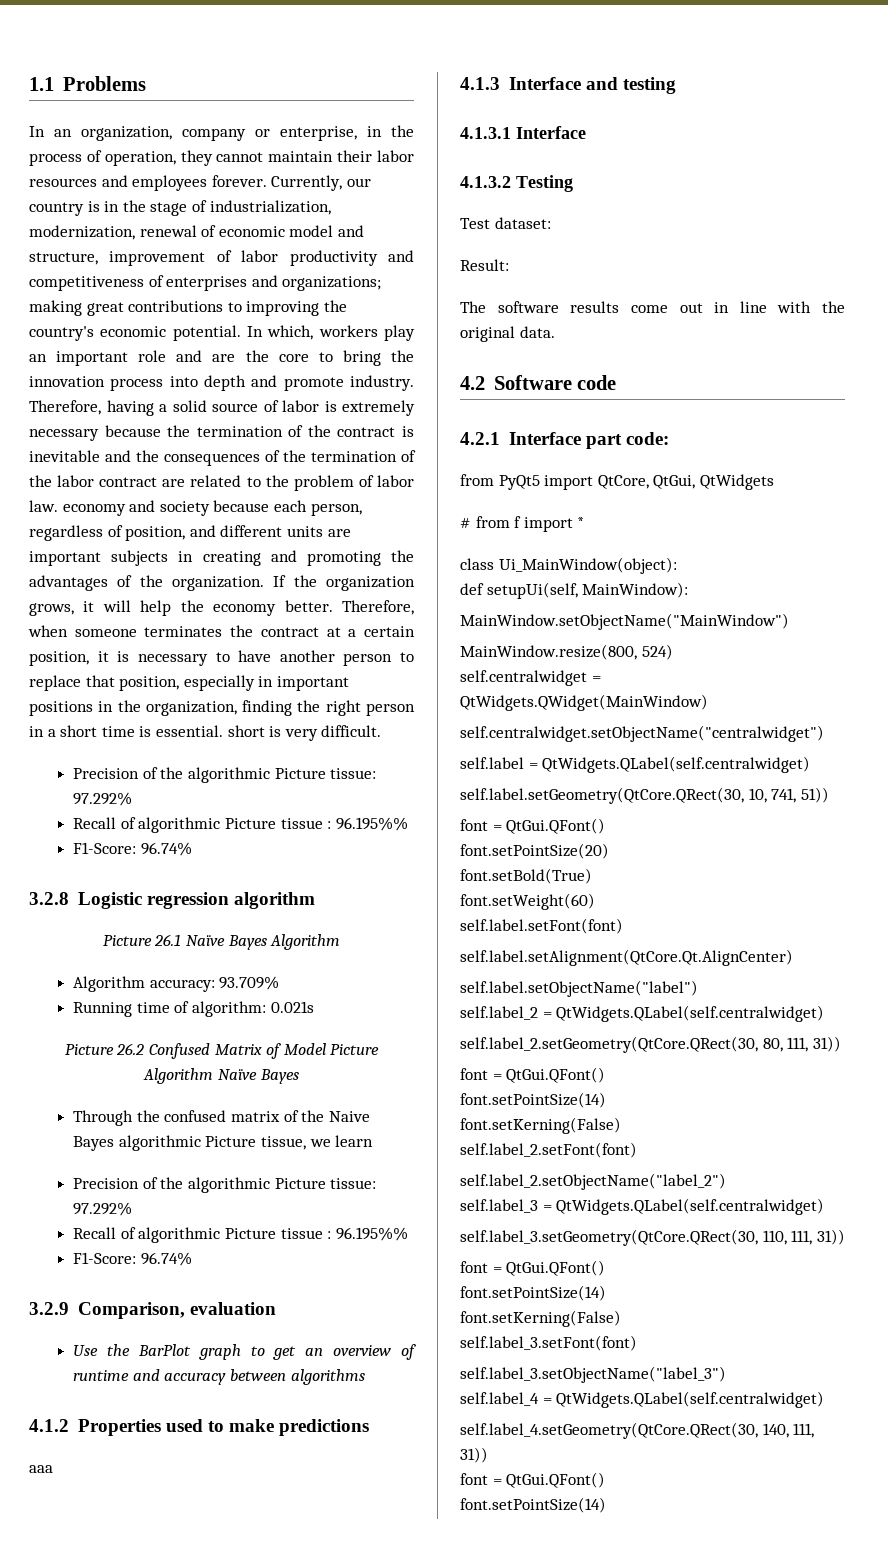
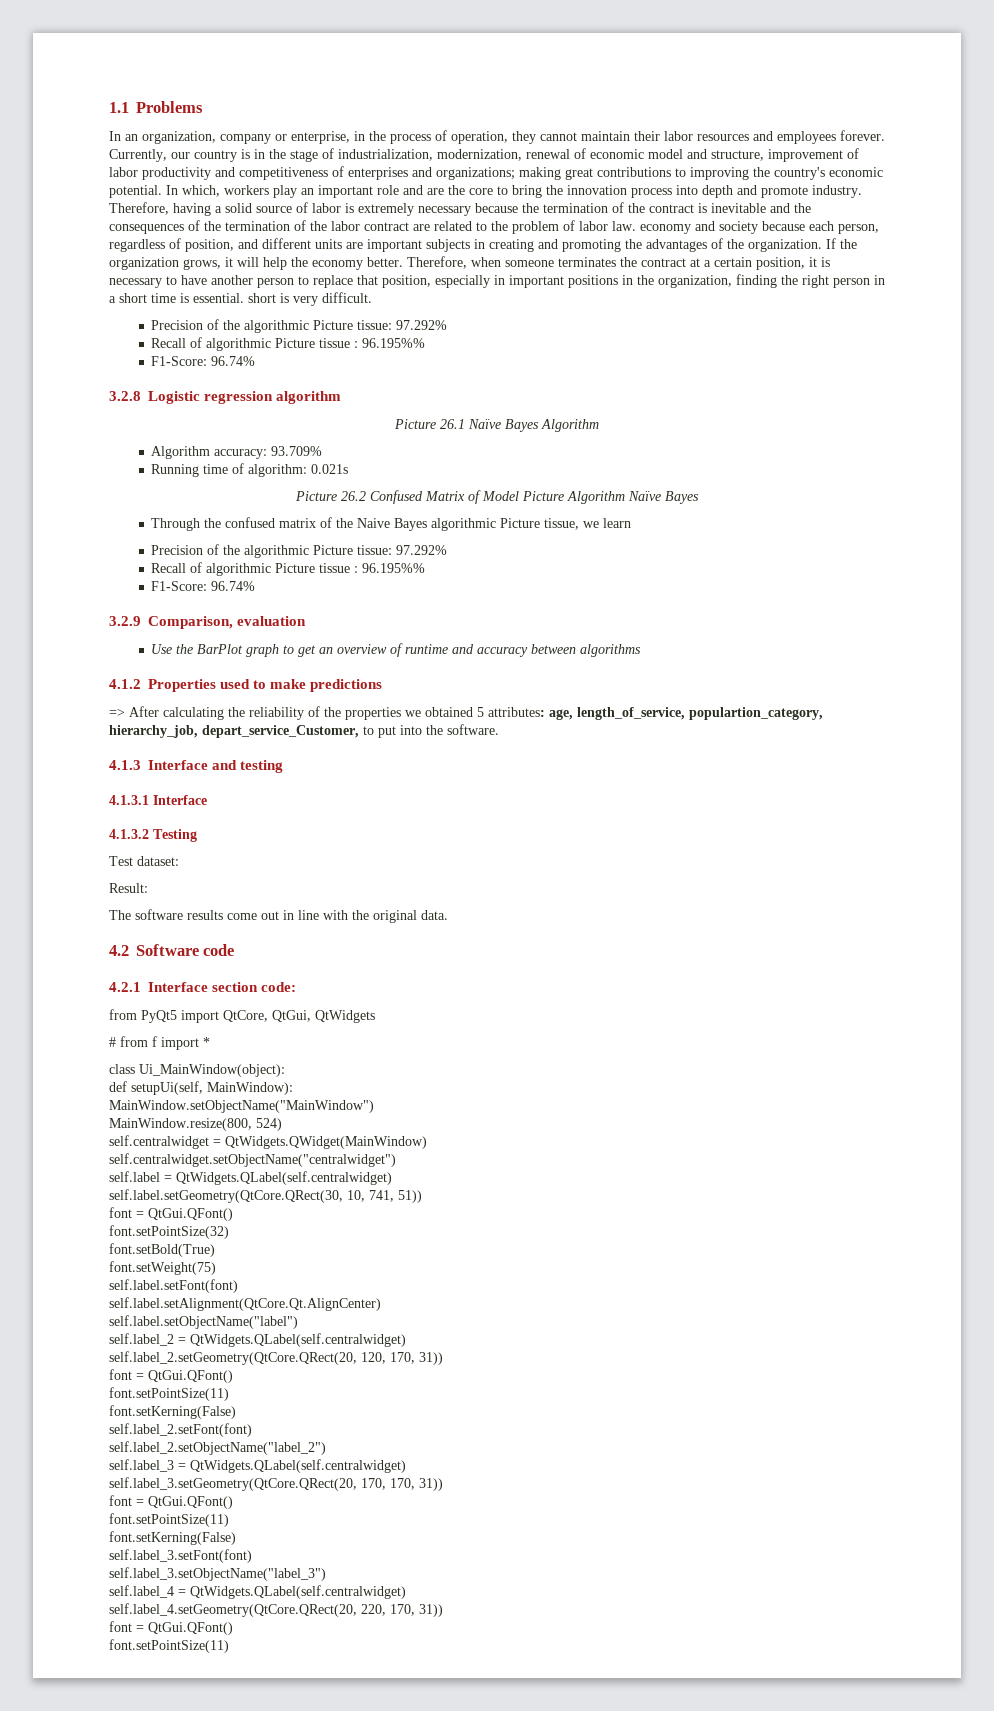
[29,1465,53,1473] aaa -> [109,706,823,720] [109,724,499,738] => After calculating the reliability of the properties we obtained 5 attributes: age, length_of_service, populartion_category, hierarchy_job, depart_service_Customer, to put into the software.
[585,434,622,449] part -> [212,982,259,992] section
[460,843,609,859] font.setPointSize(20) -> [109,1225,229,1239] font.setPointSize(32)
[460,893,595,910] font.setWeight(60) -> [109,1261,216,1275] font.setWeight(75)
[460,1036,841,1053] [460,1067,606,1083] [460,1092,606,1108] self.label_2.setGeometry(QtCore.QRect(30, 80, 111, 31)) // font = QtGui.QFont() // font.setPointSize(14) -> [109,1351,443,1365] [109,1369,233,1383] [109,1387,229,1401] self.label_2.setGeometry(QtCore.QRect(20, 120, 170, 31)) // font = QtGui.QFont() // font.setPointSize(11)
[460,1229,845,1246] [460,1260,606,1276] [460,1285,606,1301] self.label_3.setGeometry(QtCore.QRect(30, 110, 111, 31)) // font = QtGui.QFont() // font.setPointSize(14) -> [109,1477,443,1491] [109,1495,233,1509] [109,1513,229,1527] self.label_3.setGeometry(QtCore.QRect(20, 170, 170, 31)) // font = QtGui.QFont() // font.setPointSize(11)
[460,1422,815,1439] [460,1447,488,1463] [460,1472,606,1488] [460,1497,606,1513] self.label_4.setGeometry(QtCore.QRect(30, 140, 111, 31)) // font = QtGui.QFont() // font.setPointSize(14) -> [109,1603,443,1617] [109,1621,233,1635] [109,1639,229,1653] self.label_4.setGeometry(QtCore.QRect(20, 220, 170, 31)) // font = QtGui.QFont() // font.setPointSize(11)

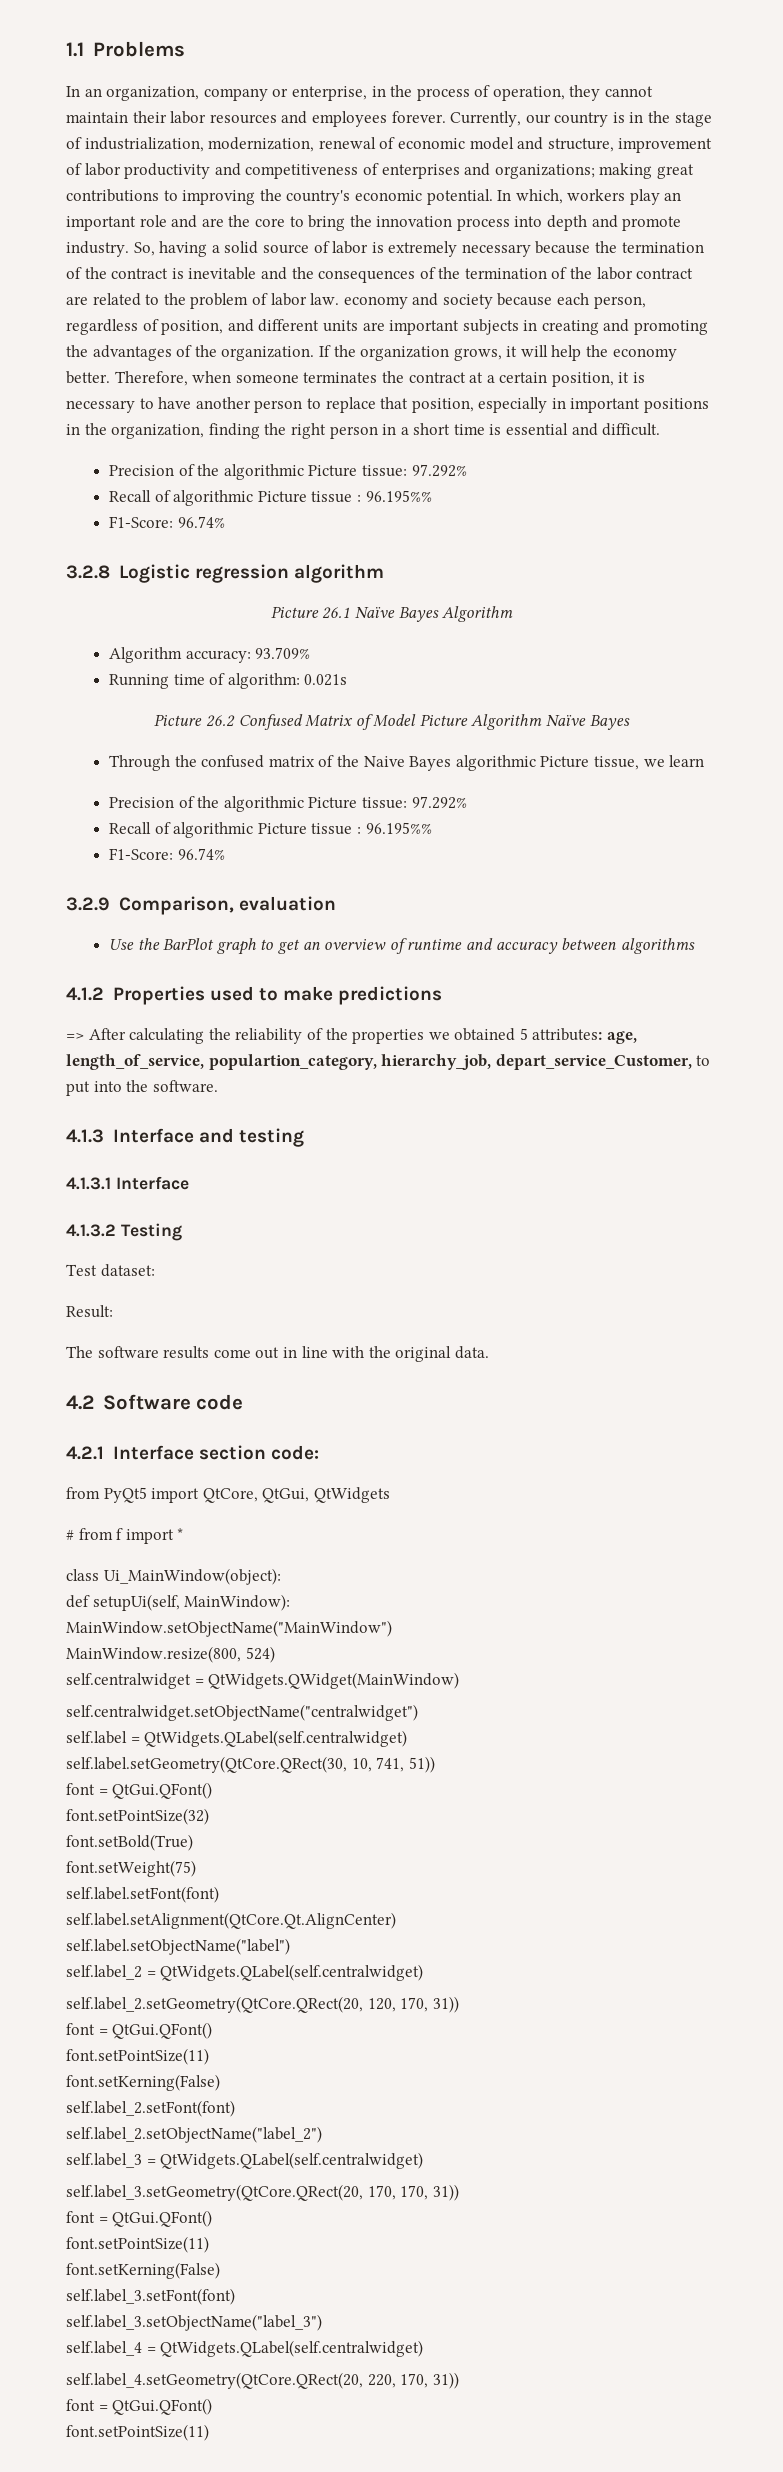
[109,202,169,215] Therefore, -> [133,242,155,256] So,
[193,293,318,306] essential. short is very -> [506,423,598,436] essential and

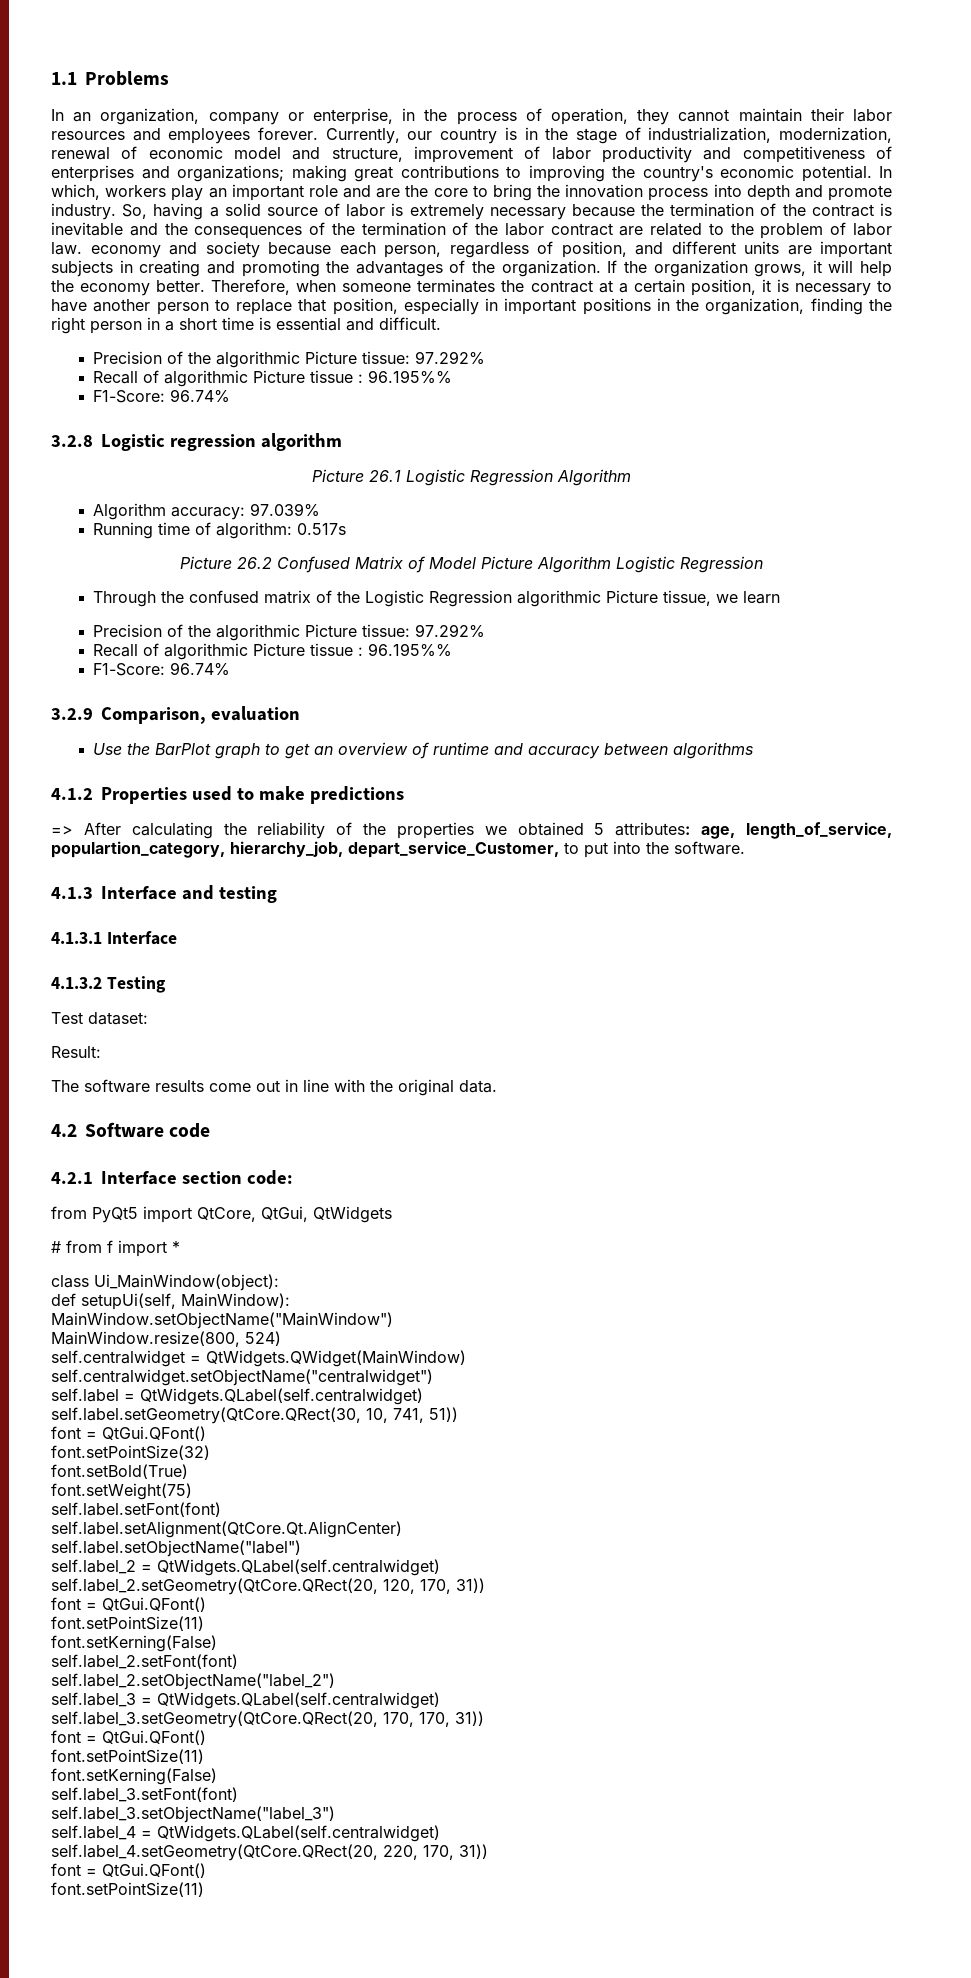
[354,607,439,622] Naïve Bayes -> [406,469,553,486] Logistic Regression
[255,647,311,659] 93.709% -> [250,503,321,517] 97.039%
[304,674,348,686] 0.021s -> [297,523,347,535] 0.517s
[546,715,630,730] Naïve Bayes -> [616,556,763,573] Logistic Regression
[363,756,452,771] Naive Bayes -> [365,590,513,607] Logistic Regression

